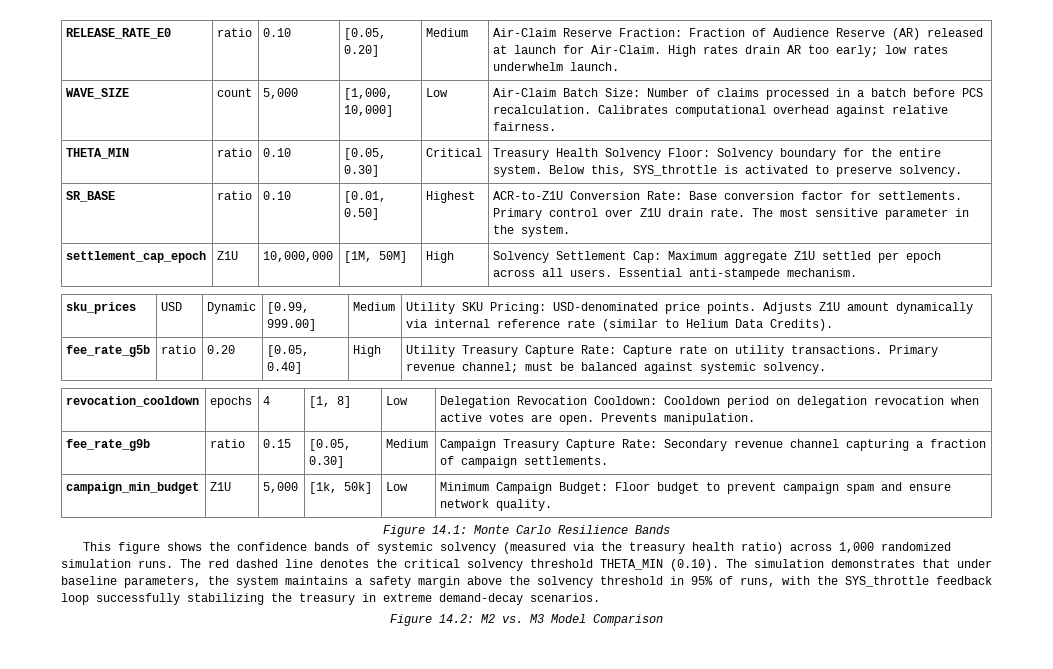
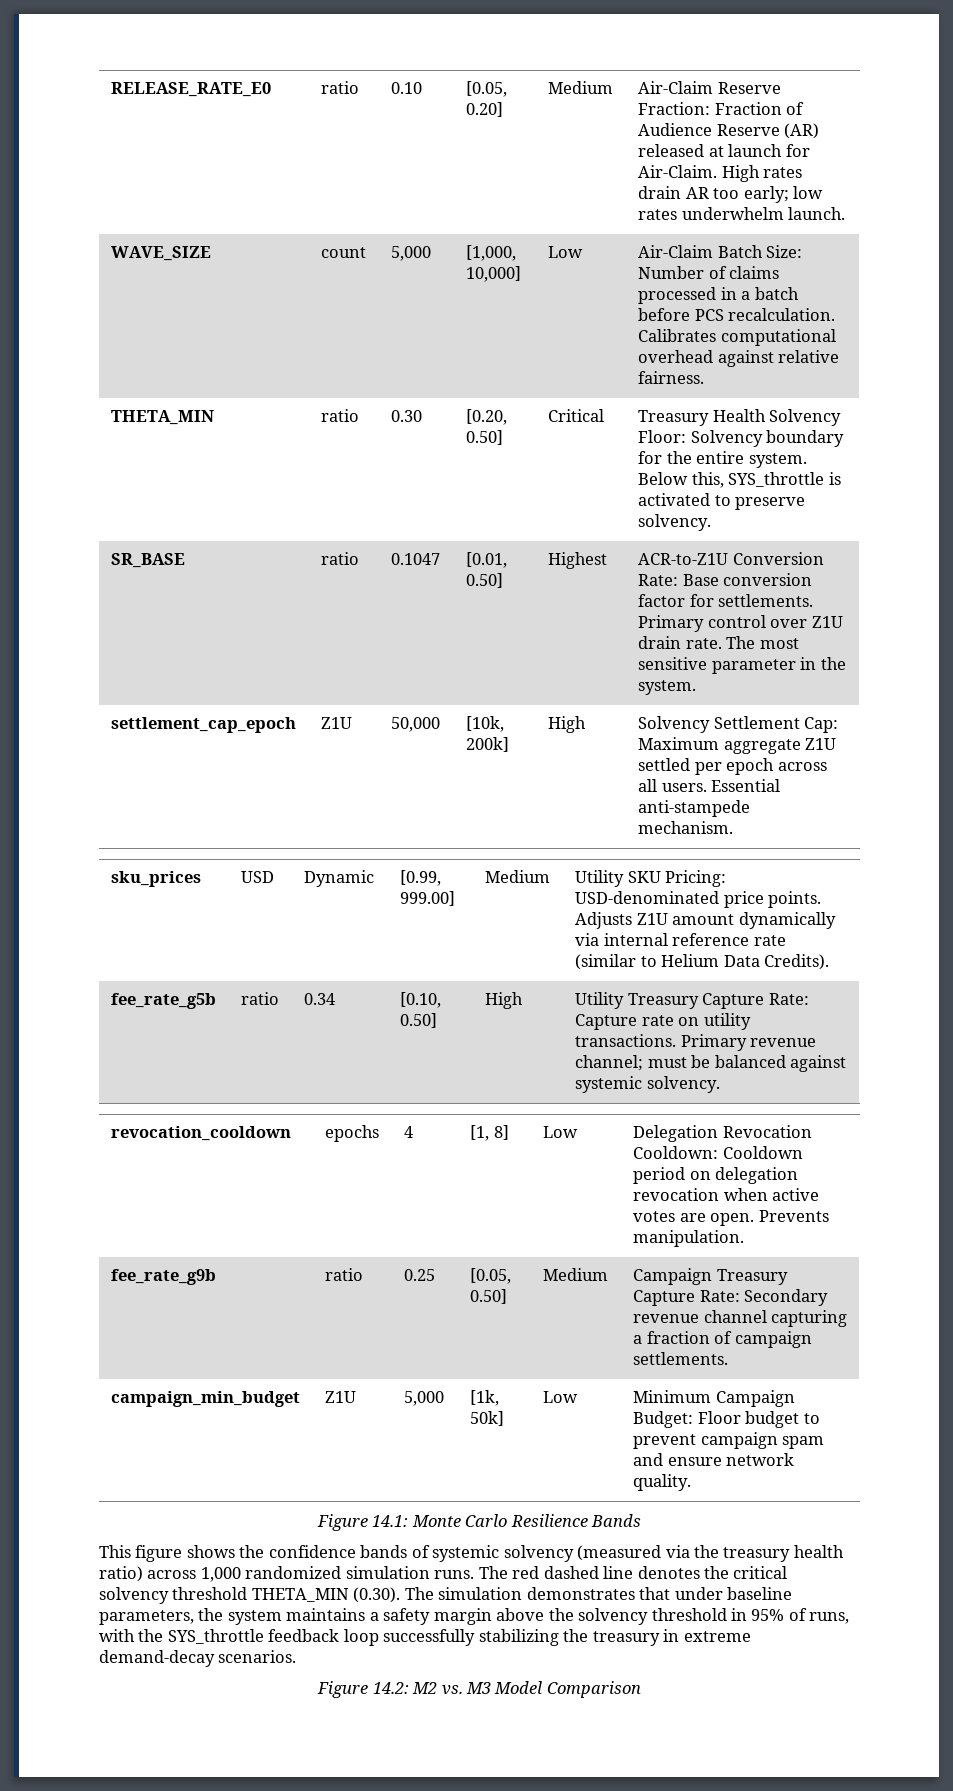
[263,148,292,157] [344,148,387,160] [344,165,380,177] 0.10 | [0.05, 0.30] -> [391,410,423,422] [466,409,508,425] [466,430,504,445] 0.30 | [0.20, 0.50]
[263,191,292,200] 0.10 -> [391,553,441,565] 0.1047
[263,251,334,262] [344,251,408,263] 10,000,000 | [1M, 50M] -> [391,717,441,732] [466,716,505,732] [466,737,510,752] 50,000 | [10k, 200k]
[207,345,236,354] [267,345,310,357] [267,362,303,374] 0.20 | [0.05, 0.40] -> [304,993,336,1005] [400,992,442,1008] [400,1013,438,1028] 0.34 | [0.10, 0.50]
[263,439,292,448] [309,439,352,451] [309,456,345,468] 0.15 | [0.05, 0.30] -> [404,1269,436,1281] [470,1268,512,1284] [470,1289,508,1304] 0.25 | [0.05, 0.50]
[670,559,719,571] (0.10). -> [353,1587,401,1603] (0.30).

